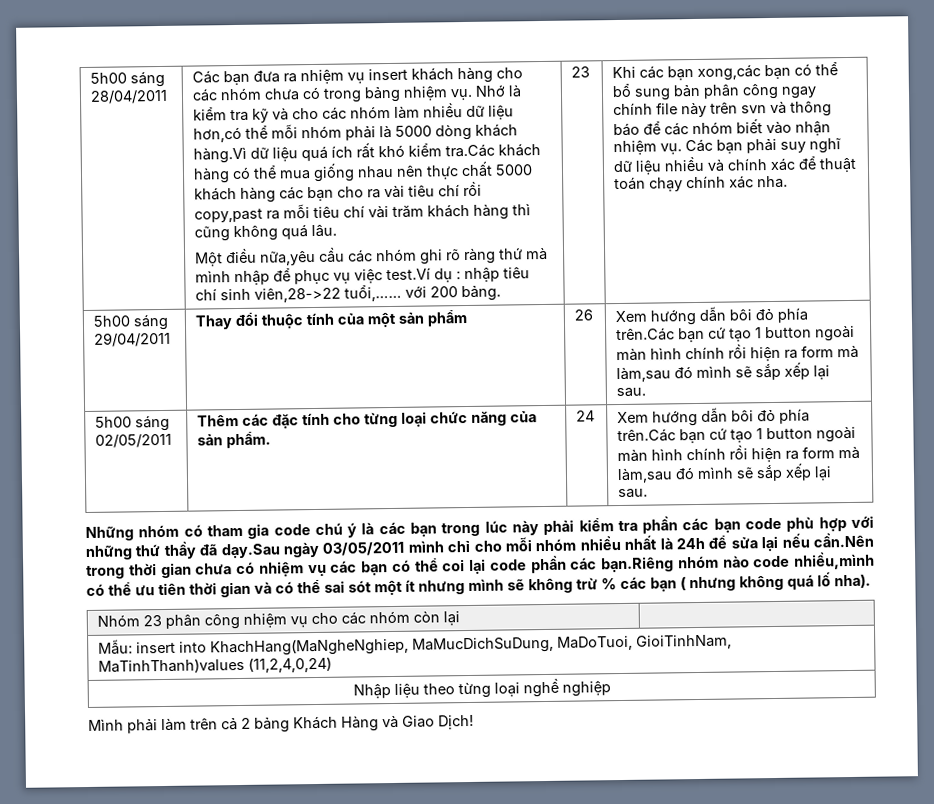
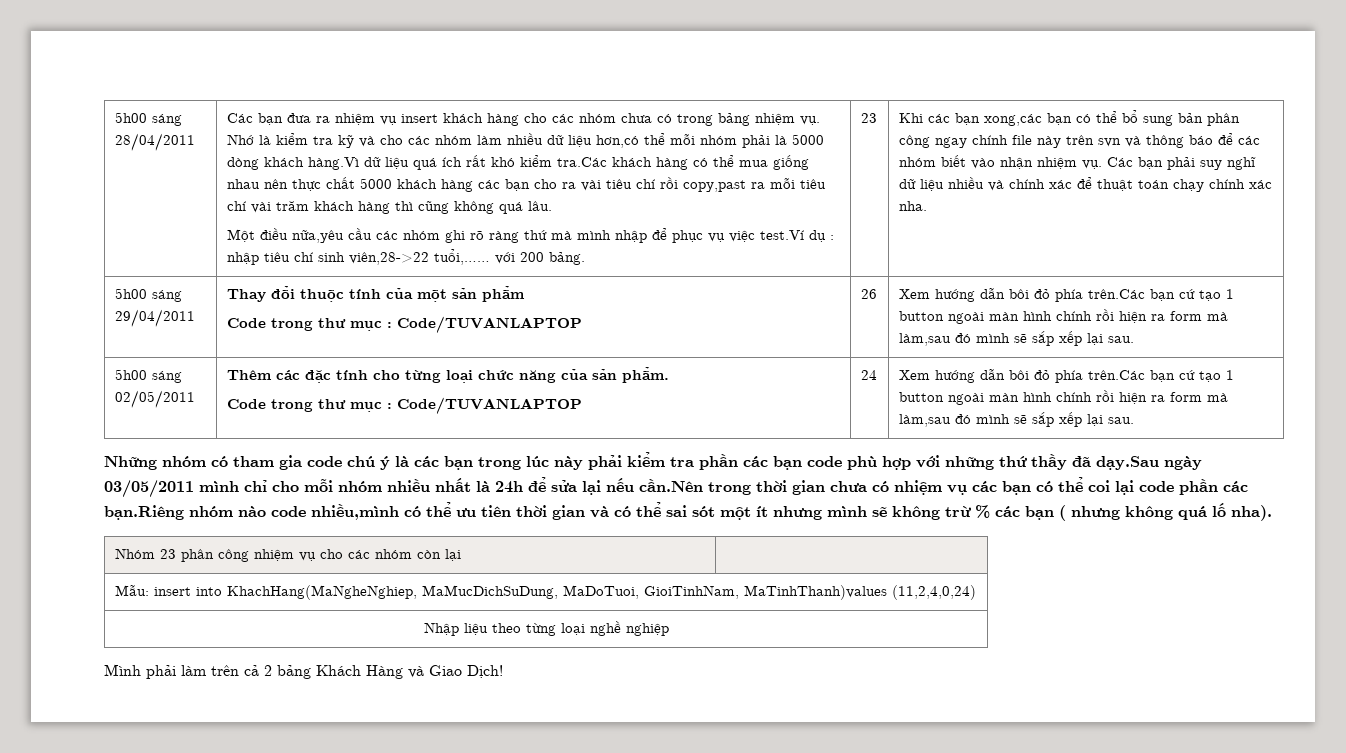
(469, 318) none -> [226,316,582,333] // Code trong thư mục : Code/TUVANLAPTOP
(272, 440) none -> [226,397,582,414] // Code trong thư mục : Code/TUVANLAPTOP

